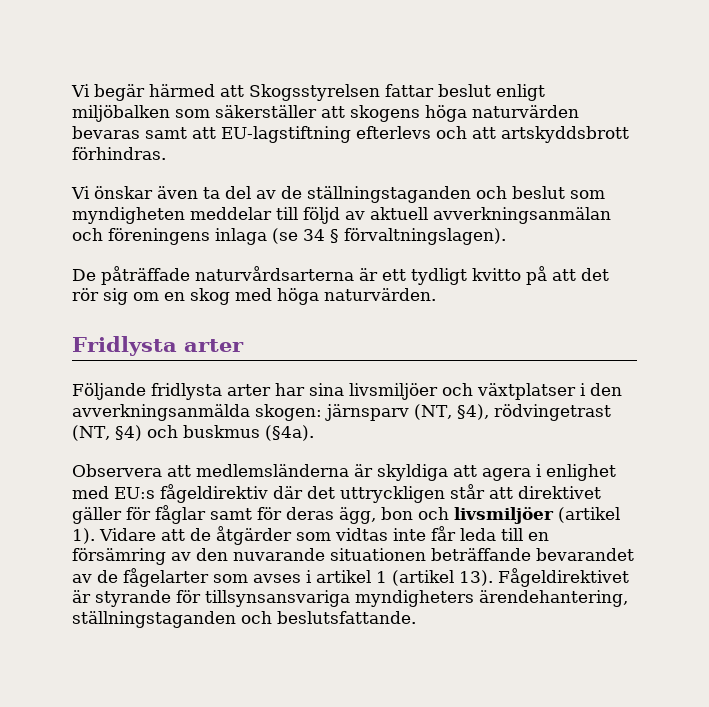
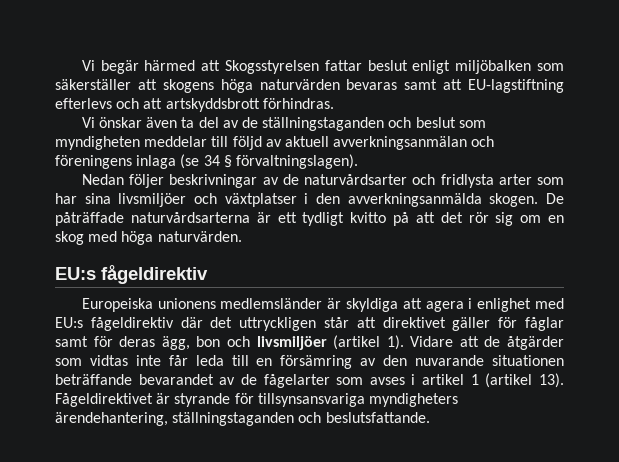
(506, 236) none -> [81,174,564,188] [55,193,539,207] Nedan följer beskrivningar av de naturvårdsarter och fridlysta arter som har sina livsmiljöer och växtplatser i den avverkningsanmälda skogen.
[72,336,244,356] [72,383,622,400] [72,404,611,421] [72,425,314,441] [72,464,349,477] Fridlysta arter // Följande fridlysta arter har sina livsmiljöer och växtplatser i den avverkningsanmälda skogen: järnsparv (NT, §4), rödvingetrast (NT, §4) och buskmus (§4a). // Observera att medlemsländerna -> [55,265,208,284] [81,298,323,312] EU:s fågeldirektiv // Europeiska unionens medlemsländer

